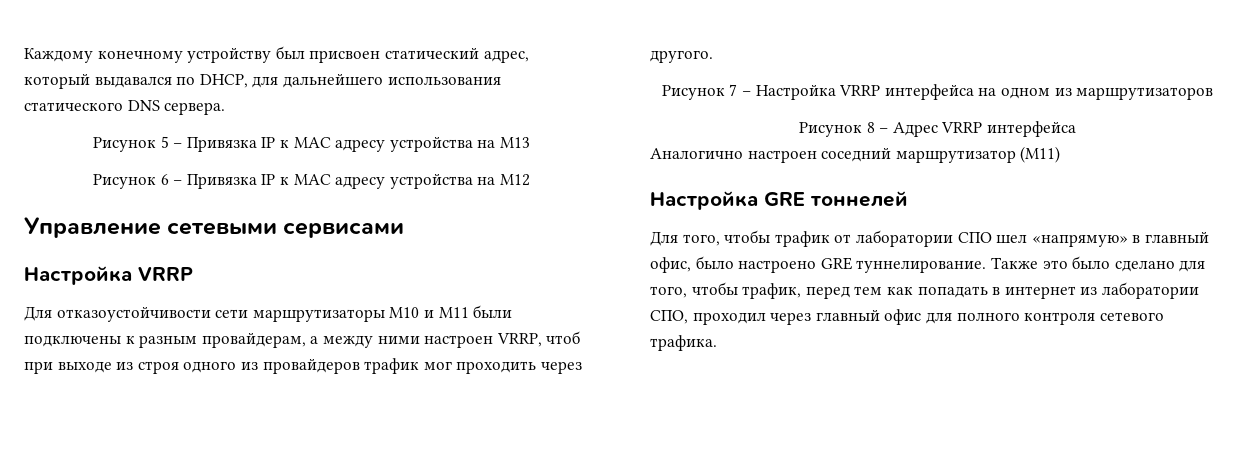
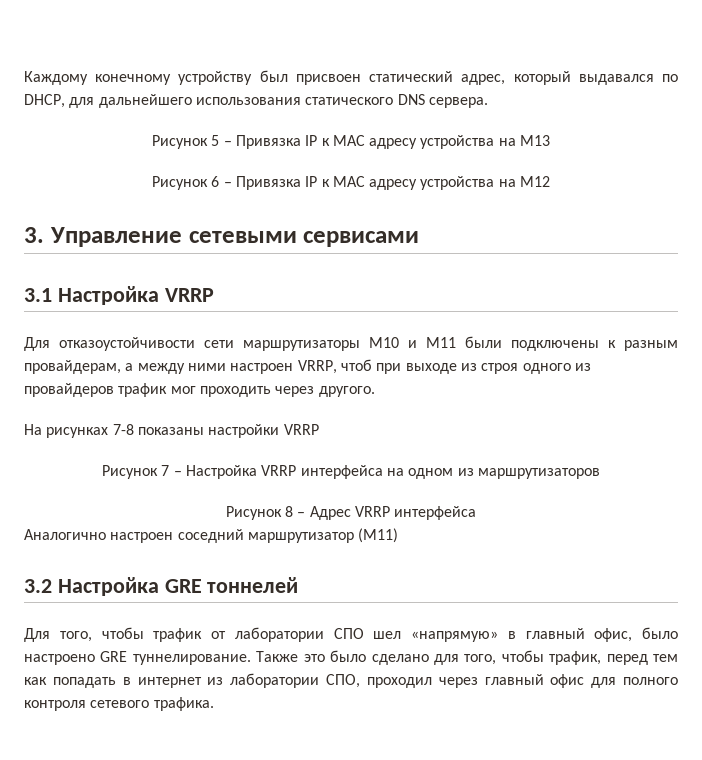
(530, 180) none -> [24,227,44,243] 3.
(405, 230) none -> [24,288,52,302] 3.1
(713, 56) none -> [24,424,319,438] // На рисунках 7-8 показаны настройки VRRP
(1061, 154) none -> [24,579,52,593] 3.2

